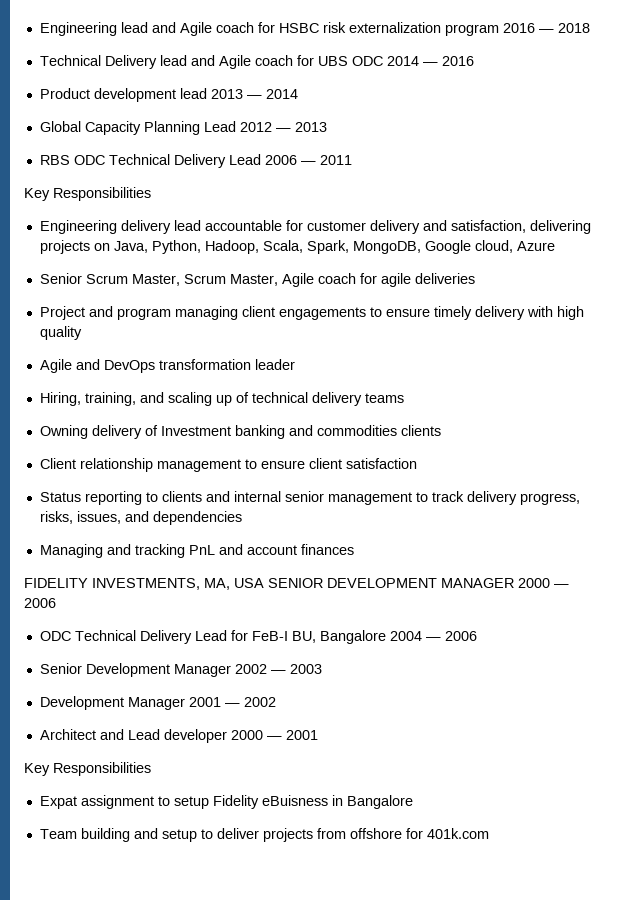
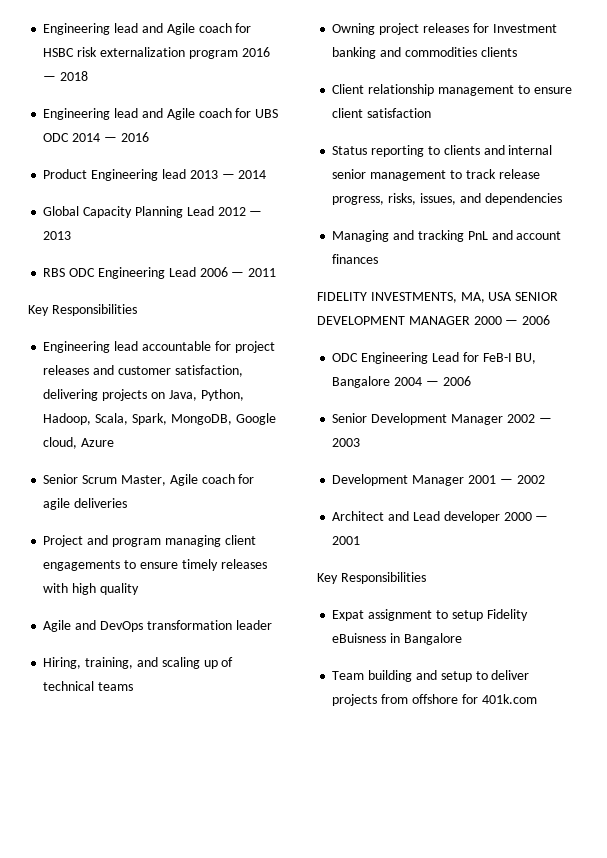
[39,55,157,69] Technical Delivery -> [43,108,111,120] Engineering
[93,88,176,102] development -> [91,169,159,181] Engineering
[108,154,226,168] Technical Delivery -> [97,267,165,279] Engineering
[120,220,171,234] delivery -> (111, 347) none
[306,220,447,234] customer delivery and -> [234,341,275,353] [43,365,171,375] project releases and customer
[183,274,278,286] Scrum Master, -> (166, 480) none
[474,306,525,320] delivery -> [220,559,267,569] releases
[311,392,362,406] delivery -> (95, 686) none
[91,425,158,439] delivery of -> [379,23,489,35] project releases for
[466,491,517,505] delivery -> [498,169,540,179] release
[74,630,192,644] Technical Delivery -> [361,352,429,364] Engineering

